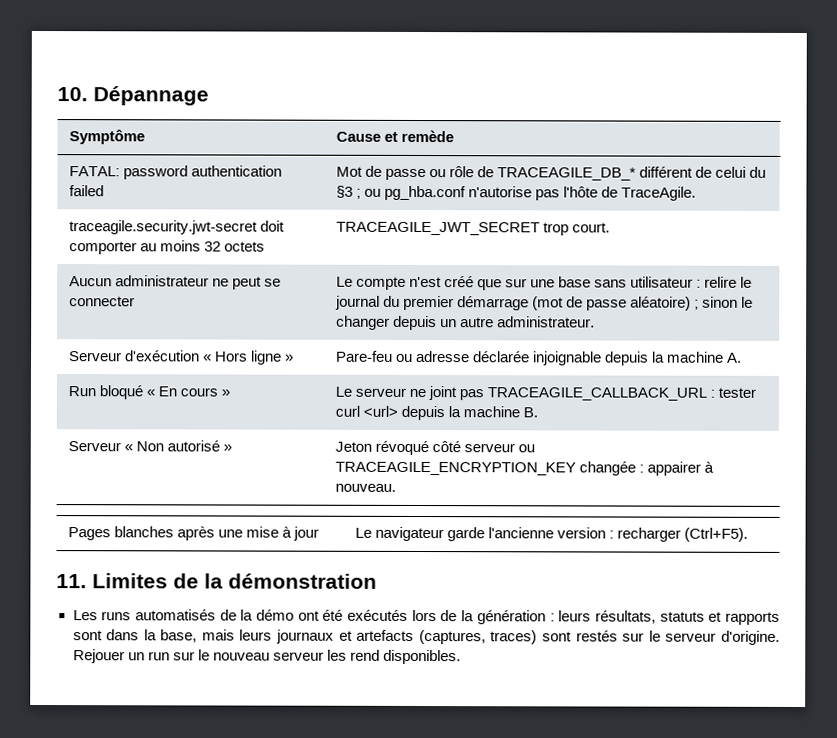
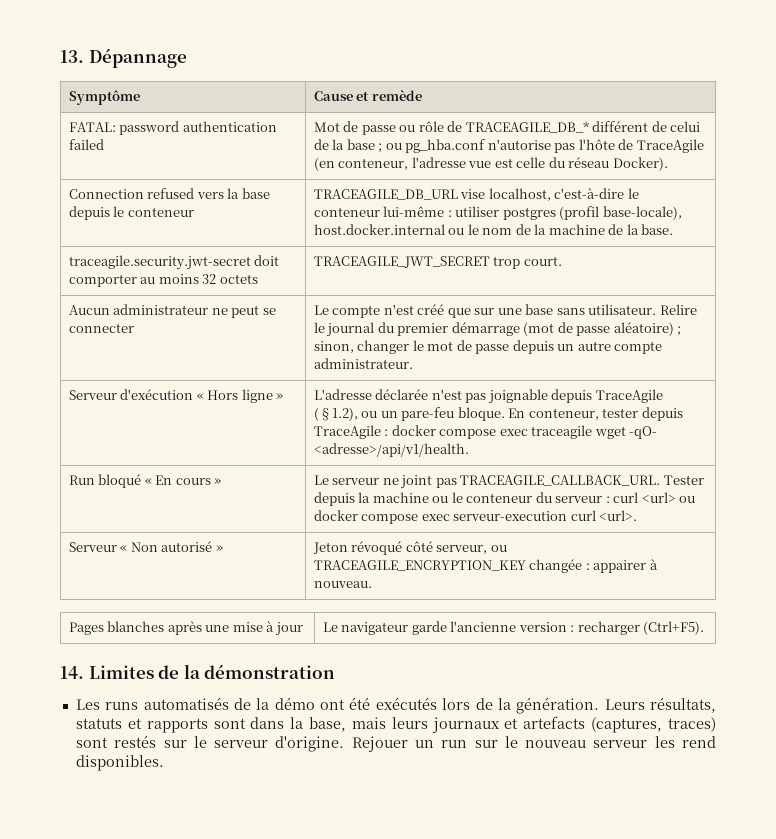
[57,87,88,102] 10. -> [60,50,84,63] 13.
[749,166,767,178] [335,185,353,198] du §3 -> [313,139,375,150] de la base
[621,186,697,201] TraceAgile. -> [636,139,704,153] [313,157,668,171] [68,188,270,199] [68,206,194,220] [313,188,639,201] [313,206,682,220] [313,224,674,235] TraceAgile (en conteneur, l'adresse vue est celle du réseau Docker). // Connection refused vers la base depuis le conteneur | TRACEAGILE_DB_URL vise localhost, c'est-à-dire le conteneur lui-même : utiliser postgres (profil base-locale), host.docker.internal ou le nom de la machine de la base.
[630,276,738,288] utilisateur : relire -> [588,304,697,315] utilisateur. Relire
[702,296,754,308] [335,315,390,330] sinon le changer -> [313,340,510,354] sinon, changer le mot de passe
(494, 322) none -> [614,341,663,354] compte
[335,350,743,366] Pare-feu ou adresse déclarée injoignable depuis la machine A. -> [313,389,663,404] [313,407,683,421] [313,425,658,439] [313,443,469,457] L'adresse déclarée n'est pas joignable depuis TraceAgile (§1.2), ou un pare-feu bloque. En conteneur, tester depuis TraceAgile : docker compose exec traceagile wget -qO- <adresse>/api/v1/health.
[487,387,757,401] [334,405,539,421] TRACEAGILE_CALLBACK_URL : tester curl <url> depuis la machine B. -> [460,475,704,486] [313,492,696,506] [313,510,638,524] TRACEAGILE_CALLBACK_URL. Tester depuis la machine ou le conteneur du serveur : curl <url> ou docker compose exec serveur-execution curl <url>.
[463,443,515,453] serveur -> [436,545,488,554] serveur,
[56,574,87,589] 11. -> [60,666,84,679] 14.
[476,610,592,625] génération : leurs -> [516,697,645,714] génération. Leurs

